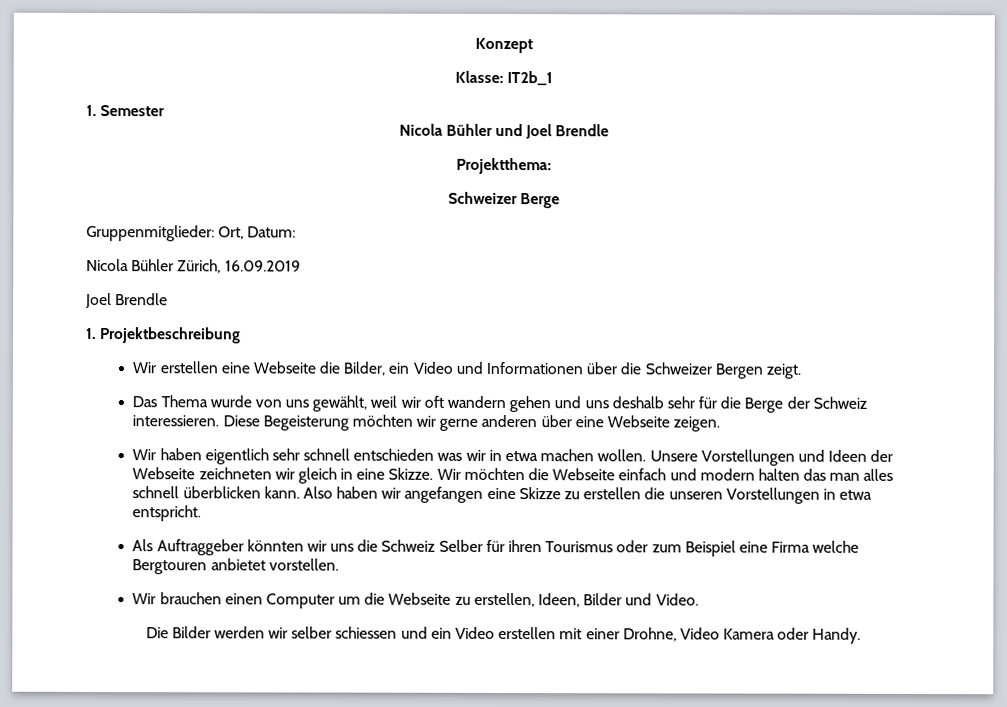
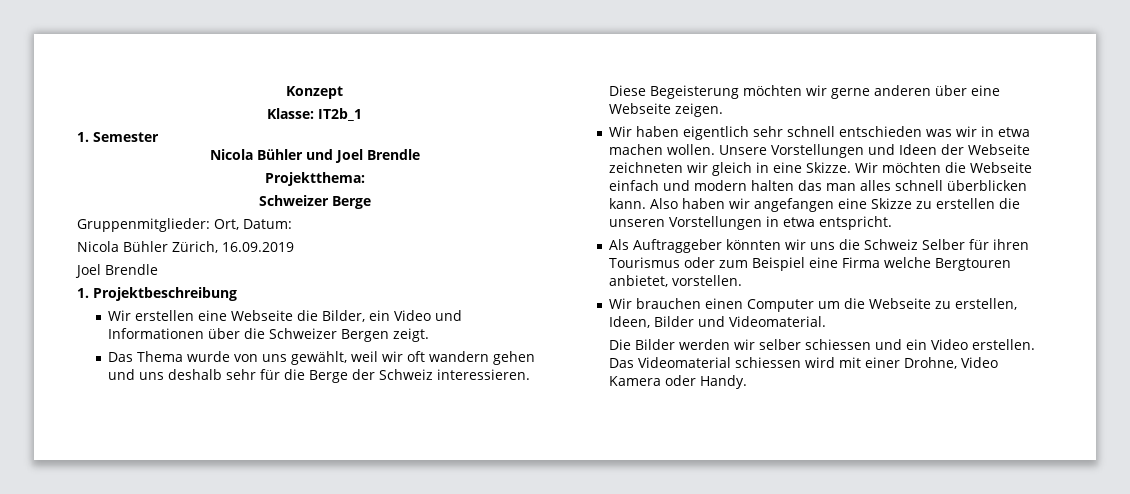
[210,558,266,571] anbietet -> [609,275,669,287] anbietet,
[655,593,699,606] Video. -> [729,316,827,327] Videomaterial.
[498,626,557,640] erstellen -> [972,339,1036,350] [609,357,836,368] erstellen. Das Videomaterial schiessen wird

